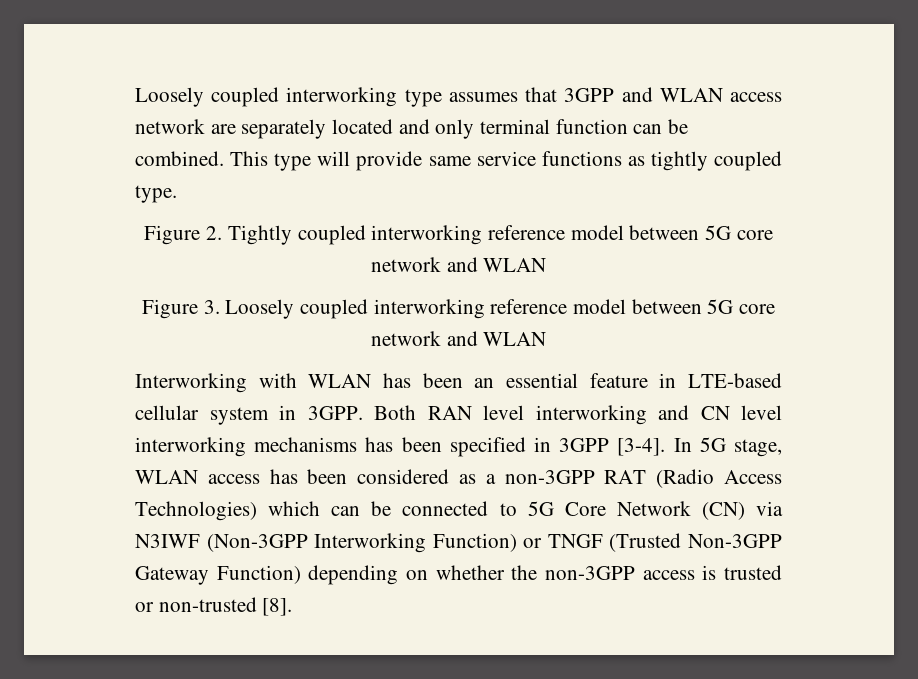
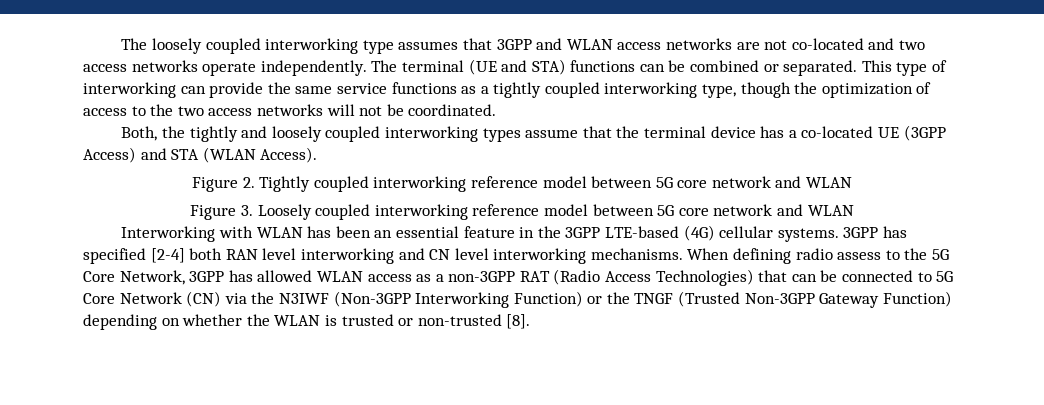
[135,87,204,107] Loosely -> [121,38,203,54] The loosely
[135,119,689,139] [135,151,423,171] network are separately located and only terminal function can be combined. This type will provide -> [665,38,925,50] [83,59,948,76] [83,82,291,98] networks are not co-located and two access networks operate independently. The terminal (UE and STA) functions can be combined or separated. This type of interworking can provide the
(645, 161) none -> [480,86,489,94] a
[135,185,177,203] type. -> [604,82,932,98] [83,104,497,116] [121,125,946,142] [83,147,318,163] interworking type, though the optimization of access to the two access networks will not be coordinated. // Both, the tightly and loosely coupled interworking types assume that the terminal device has a co-located UE (3GPP Access) and STA (WLAN Access).
[688,373,782,388] [135,405,416,425] LTE-based cellular system in 3GPP. Both -> [537,225,907,242] [83,248,223,264] the 3GPP LTE-based (4G) cellular systems. 3GPP has specified [2-4] both
[254,437,782,457] [135,469,450,484] mechanisms has been specified in 3GPP [3-4]. In 5G stage, WLAN access has been considered -> [590,248,950,264] [83,270,412,285] mechanisms. When defining radio assess to the 5G Core Network, 3GPP has allowed WLAN access
[268,501,321,516] which -> [758,270,788,282] that
(784, 508) none -> [251,292,275,304] the
(543, 543) none -> [606,292,630,304] the
[545,566,695,580] non-3GPP access -> [274,315,321,326] WLAN

